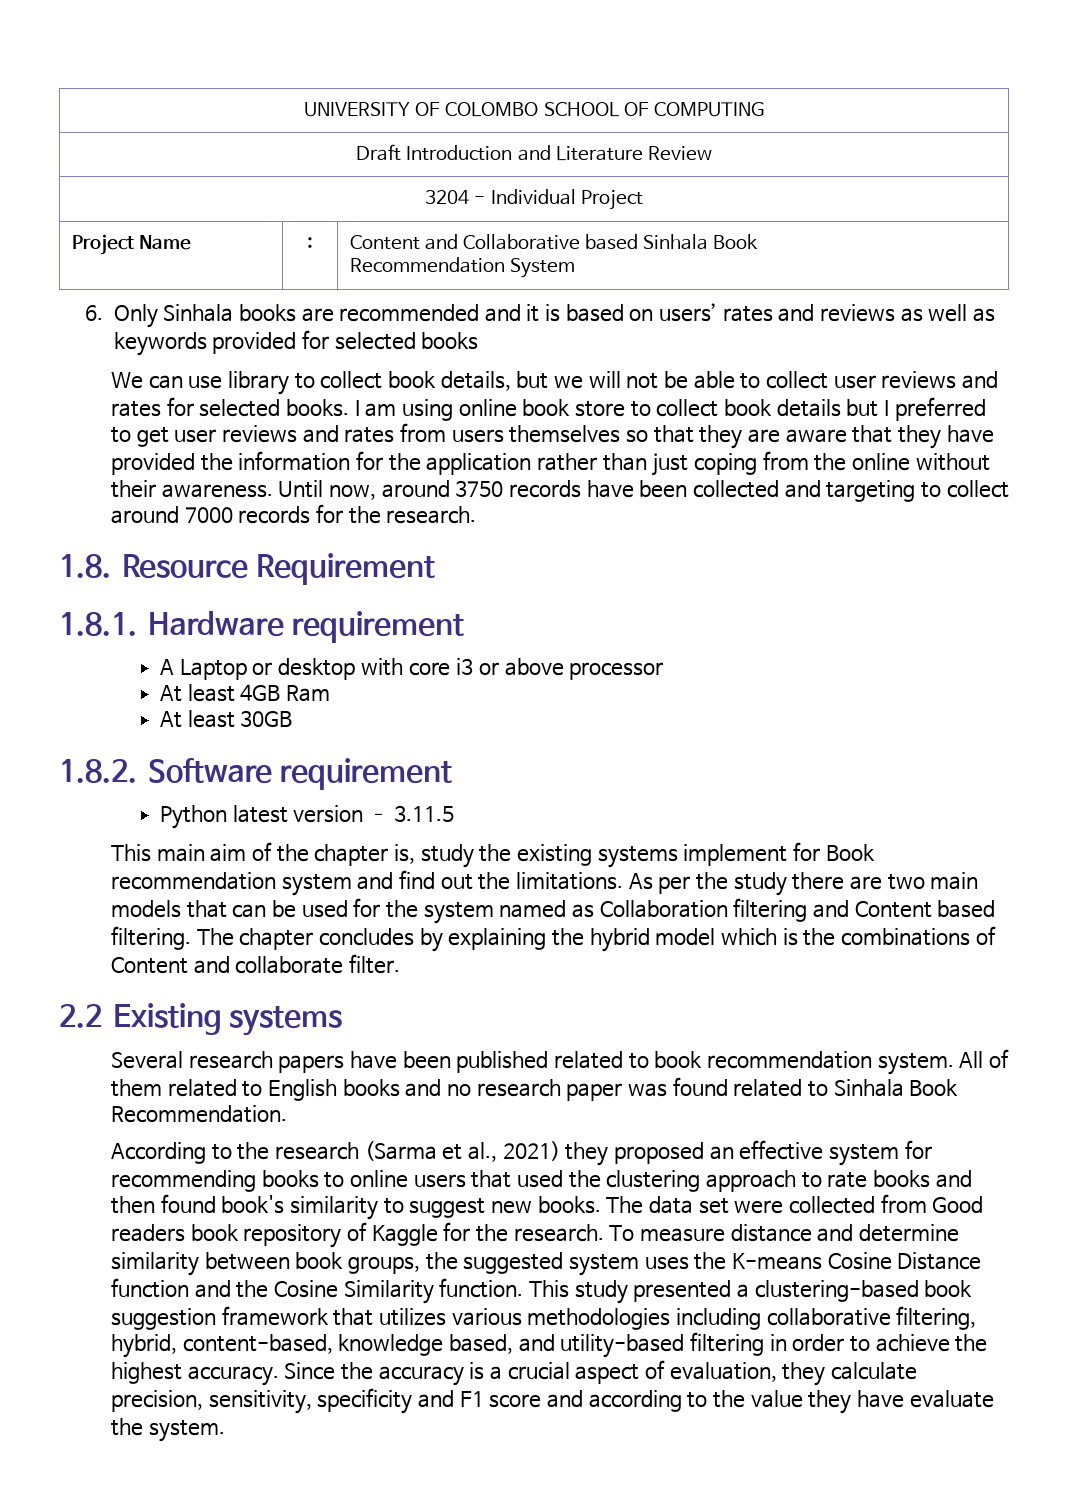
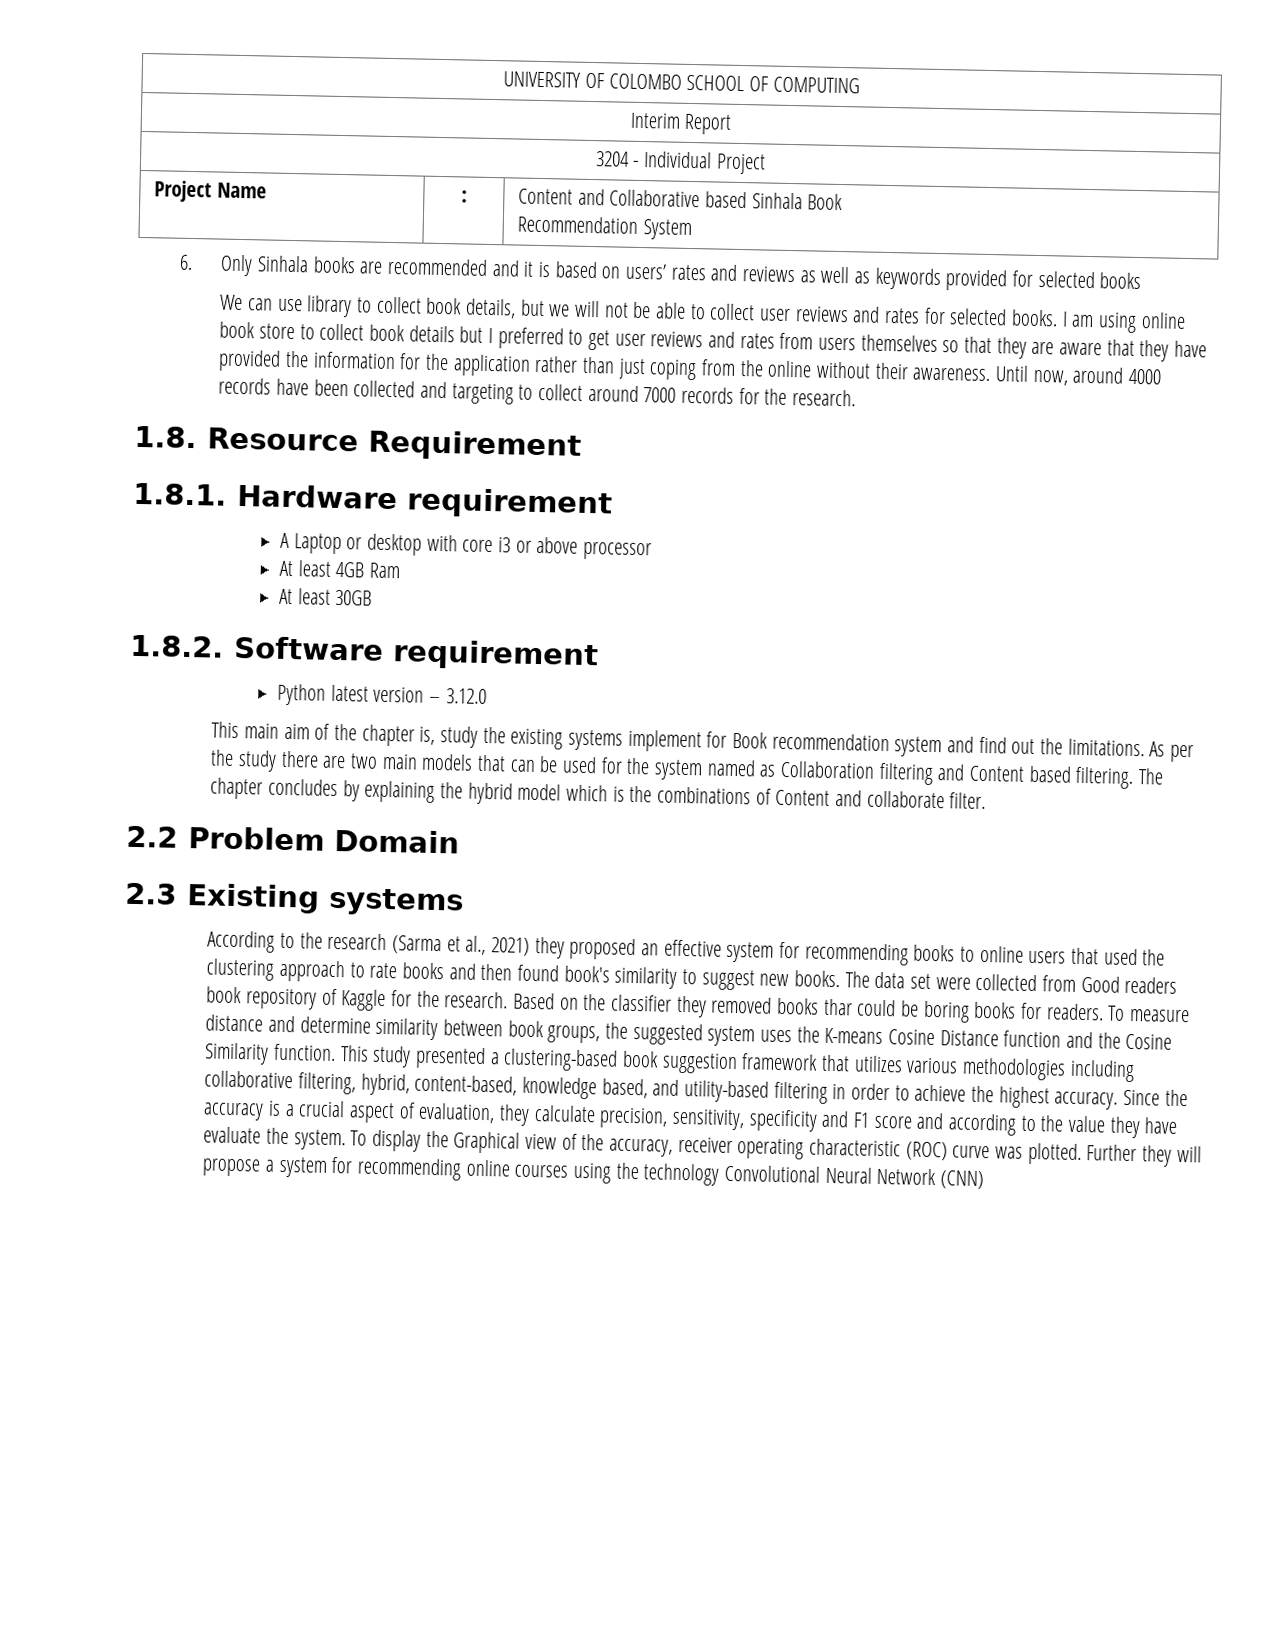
[356,144,712,161] Draft Introduction and Literature Review -> [629,112,733,135] Interim Report
[455,480,504,497] 3750 -> [1127,368,1162,385] 4000
[393,805,454,822] 3.11.5 -> [445,688,487,704] 3.12.0
(102, 1016) none -> [187,826,460,854] [125,882,177,905] Problem Domain // 2.3
[111,1049,1009,1075] [111,1077,959,1101] [111,1105,288,1123] // Several research papers have been published related to book recommendation system. All of them related to English books and no research paper was found related to Sinhala Book Recommendation. -> (464, 902) none
(604, 1233) none -> [512,992,1104,1023] Based on the classifier they removed books thar could be boring books for readers.
(225, 1431) none -> [350,1129,1202,1167] [202,1156,984,1190] To display the Graphical view of the accuracy, receiver operating characteristic (ROC) curve was plotted. Further they will propose a system for recommending online courses using the technology Convolutional Neural Network (CNN)

